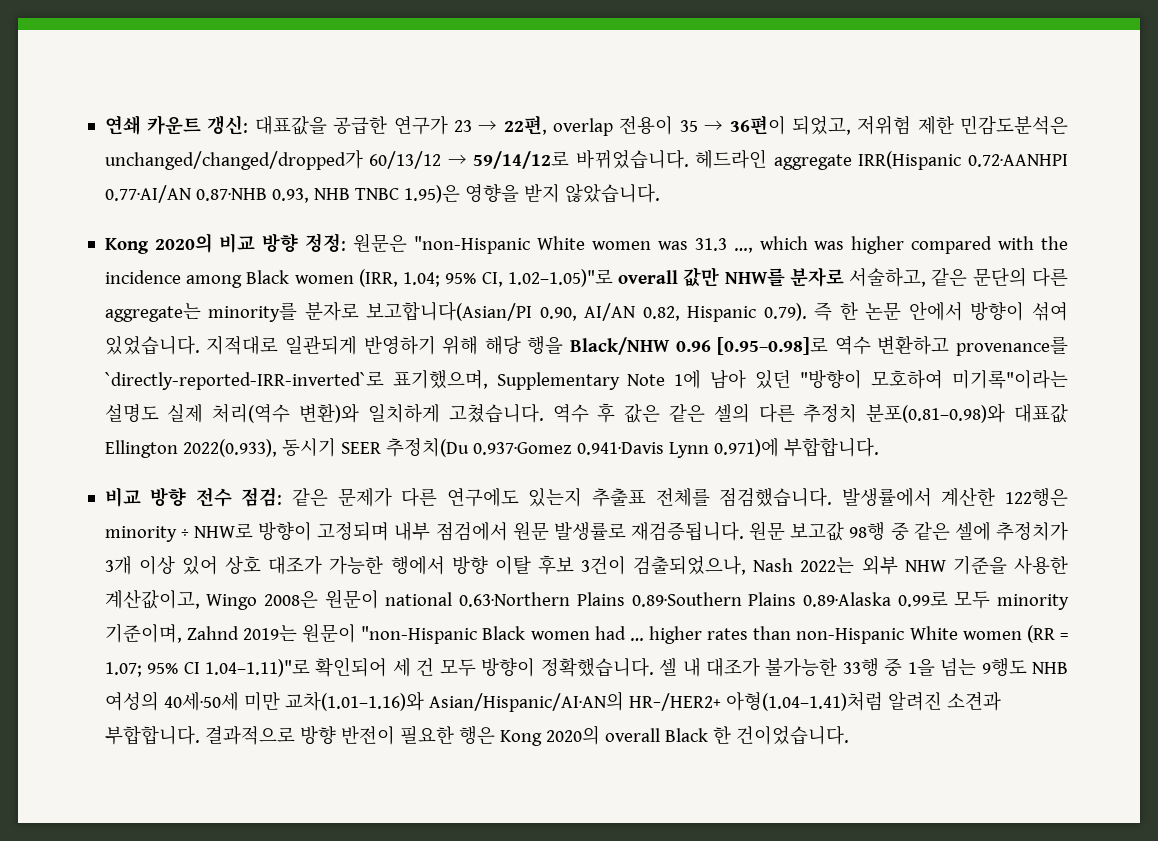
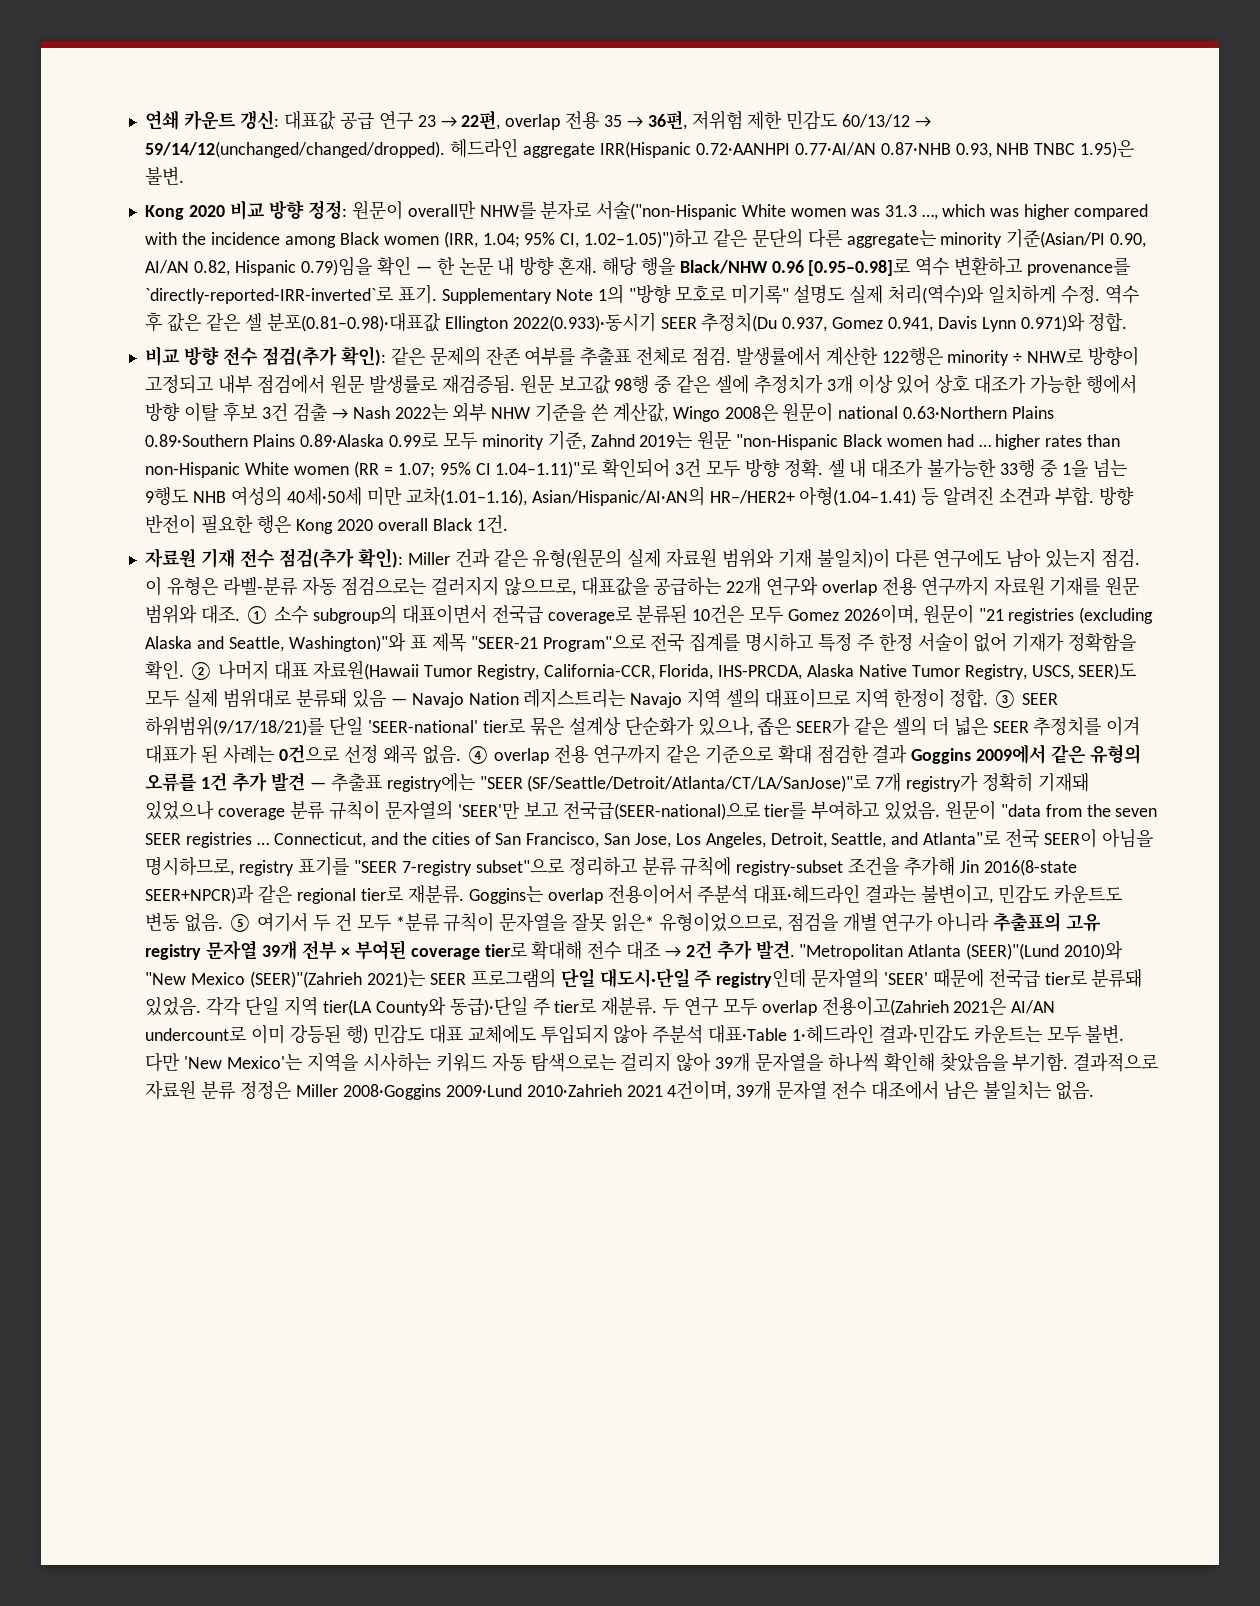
[254,116,448,135] 대표값을 공급한 연구가 -> [284,111,413,130] 대표값 공급 연구
[619,116,674,135] 전용이 -> [565,111,600,129] 전용
[729,115,1068,135] [104,149,689,170] 36편이 되었고, 저위험 제한 민감도분석은 unchanged/changed/dropped가 60/13/12 → 59/14/12로 바뀌었습니다. -> [647,110,931,130] [145,141,446,158] 36편, 저위험 제한 민감도 60/13/12 → 59/14/12(unchanged/changed/dropped).
[464,183,660,203] [104,233,213,254] 영향을 받지 않았습니다. // Kong 2020의 -> [145,167,185,185] [145,205,226,220] 불변. // Kong 2020
[353,233,531,254] 원문은 "non-Hispanic -> [351,200,738,220] 원문이 overall만 NHW를 분자로 서술("non-Hispanic
[507,267,927,287] 1.02–1.05)"로 overall 값만 NHW를 분자로 서술하고, -> [584,229,709,248] 1.02–1.05)")하고
[208,301,533,322] minority를 분자로 보고합니다(Asian/PI -> [940,229,1106,248] minority 기준(Asian/PI
[763,301,1069,321] [104,335,479,355] 0.79). 즉 한 논문 안에서 방향이 섞여 있었습니다. 지적대로 일관되게 반영하기 위해 -> [301,256,598,276] 0.79)임을 확인 — 한 논문 내 방향 혼재.
[392,370,488,389] 표기했으며, -> [398,285,438,304] 표기.
[674,369,1069,389] [104,403,1068,423] [104,437,879,458] [104,487,833,507] 1에 남아 있던 "방향이 모호하여 미기록"이라는 설명도 실제 처리(역수 변환)와 일치하게 고쳤습니다. 역수 후 값은 같은 셀의 다른 추정치 분포(0.81–0.98)와 대표값 Ellington 2022(0.933), 동시기 SEER 추정치(Du 0.937·Gomez 0.941·Davis Lynn 0.971)에 부합합니다. // 비교 방향 전수 점검: 같은 문제가 다른 연구에도 있는지 추출표 전체를 점검했습니다. -> [597,284,1139,304] [145,312,1128,332] [145,346,731,366] 1의 "방향 모호로 미기록" 설명도 실제 처리(역수)와 일치하게 수정. 역수 후 값은 같은 셀 분포(0.81–0.98)·대표값 Ellington 2022(0.933)·동시기 SEER 추정치(Du 0.937, Gomez 0.941, Davis Lynn 0.971)와 정합. // 비교 방향 전수 점검(추가 확인): 같은 문제의 잔존 여부를 추출표 전체로 점검.
[317,522,390,541] 고정되며 -> [145,375,214,394] 고정되고
[630,521,744,541] 재검증됩니다. -> [441,375,515,394] 재검증됨.
[581,556,747,575] 3건이 검출되었으나, -> [262,403,348,422] 3건 검출 →
[1013,556,1068,575] [104,590,200,609] 사용한 계산값이고, -> [590,403,668,422] 쓴 계산값,
[104,624,182,643] 기준이며, -> [547,431,586,450] 기준,
[302,623,357,643] 원문이 -> [697,430,732,449] 원문
[392,657,654,677] 세 건 모두 방향이 정확했습니다. -> [675,458,823,478] 3건 모두 방향 정확.
[284,691,424,711] 교차(1.01–1.16)와 -> [405,486,527,506] 교차(1.01–1.16),
[725,691,1001,711] [104,725,295,745] 아형(1.04–1.41)처럼 알려진 소견과 부합합니다. 결과적으로 -> [799,486,1094,506] 아형(1.04–1.41) 등 알려진 소견과 부합.
[545,725,600,745] 2020의 -> [336,519,373,531] 2020
[712,725,849,745] 한 건이었습니다. -> [476,515,508,533] [145,548,1140,568] [145,576,1140,596] [145,604,1154,624] [145,632,1137,652] [145,660,1137,680] [145,688,1059,708] [145,716,1141,736] [145,744,1141,764] [145,772,1089,792] [145,800,1158,820] [145,829,1153,848] [145,856,1077,876] [145,884,1122,904] [145,912,1101,932] [145,940,1123,960] [145,968,1143,988] [145,996,1056,1016] [145,1024,1125,1044] [145,1052,1159,1072] [145,1080,1095,1100] 1건. // 자료원 기재 전수 점검(추가 확인): Miller 건과 같은 유형(원문의 실제 자료원 범위와 기재 불일치)이 다른 연구에도 남아 있는지 점검. 이 유형은 라벨-분류 자동 점검으로는 걸러지지 않으므로, 대표값을 공급하는 22개 연구와 overlap 전용 연구까지 자료원 기재를 원문 범위와 대조. ① 소수 subgroup의 대표이면서 전국급 coverage로 분류된 10건은 모두 Gomez 2026이며, 원문이 "21 registries (excluding Alaska and Seattle, Washington)"와 표 제목 "SEER-21 Program"으로 전국 집계를 명시하고 특정 주 한정 서술이 없어 기재가 정확함을 확인. ② 나머지 대표 자료원(Hawaii Tumor Registry, California-CCR, Florida, IHS-PRCDA, Alaska Native Tumor Registry, USCS, SEER)도 모두 실제 범위대로 분류돼 있음 — Navajo Nation 레지스트리는 Navajo 지역 셀의 대표이므로 지역 한정이 정합. ③ SEER 하위범위(9/17/18/21)를 단일 'SEER-national' tier로 묶은 설계상 단순화가 있으나, 좁은 SEER가 같은 셀의 더 넓은 SEER 추정치를 이겨 대표가 된 사례는 0건으로 선정 왜곡 없음. ④ overlap 전용 연구까지 같은 기준으로 확대 점검한 결과 Goggins 2009에서 같은 유형의 오류를 1건 추가 발견 — 추출표 registry에는 "SEER (SF/Seattle/Detroit/Atlanta/CT/LA/SanJose)"로 7개 registry가 정확히 기재돼 있었으나 coverage 분류 규칙이 문자열의 'SEER'만 보고 전국급(SEER-national)으로 tier를 부여하고 있었음. 원문이 "data from the seven SEER registries … Connecticut, and the cities of San Francisco, San Jose, Los Angeles, Detroit, Seattle, and Atlanta"로 전국 SEER이 아님을 명시하므로, registry 표기를 "SEER 7-registry subset"으로 정리하고 분류 규칙에 registry-subset 조건을 추가해 Jin 2016(8-state SEER+NPCR)과 같은 regional tier로 재분류. Goggins는 overlap 전용이어서 주분석 대표·헤드라인 결과는 불변이고, 민감도 카운트도 변동 없음. ⑤ 여기서 두 건 모두 *분류 규칙이 문자열을 잘못 읽은* 유형이었으므로, 점검을 개별 연구가 아니라 추출표의 고유 registry 문자열 39개 전부 × 부여된 coverage tier로 확대해 전수 대조 → 2건 추가 발견. "Metropolitan Atlanta (SEER)"(Lund 2010)와 "New Mexico (SEER)"(Zahrieh 2021)는 SEER 프로그램의 단일 대도시·단일 주 registry인데 문자열의 'SEER' 때문에 전국급 tier로 분류돼 있었음. 각각 단일 지역 tier(LA County와 동급)·단일 주 tier로 재분류. 두 연구 모두 overlap 전용이고(Zahrieh 2021은 AI/AN undercount로 이미 강등된 행) 민감도 대표 교체에도 투입되지 않아 주분석 대표·Table 1·헤드라인 결과·민감도 카운트는 모두 불변. 다만 'New Mexico'는 지역을 시사하는 키워드 자동 탐색으로는 걸리지 않아 39개 문자열을 하나씩 확인해 찾았음을 부기함. 결과적으로 자료원 분류 정정은 Miller 2008·Goggins 2009·Lund 2010·Zahrieh 2021 4건이며, 39개 문자열 전수 대조에서 남은 불일치는 없음.

